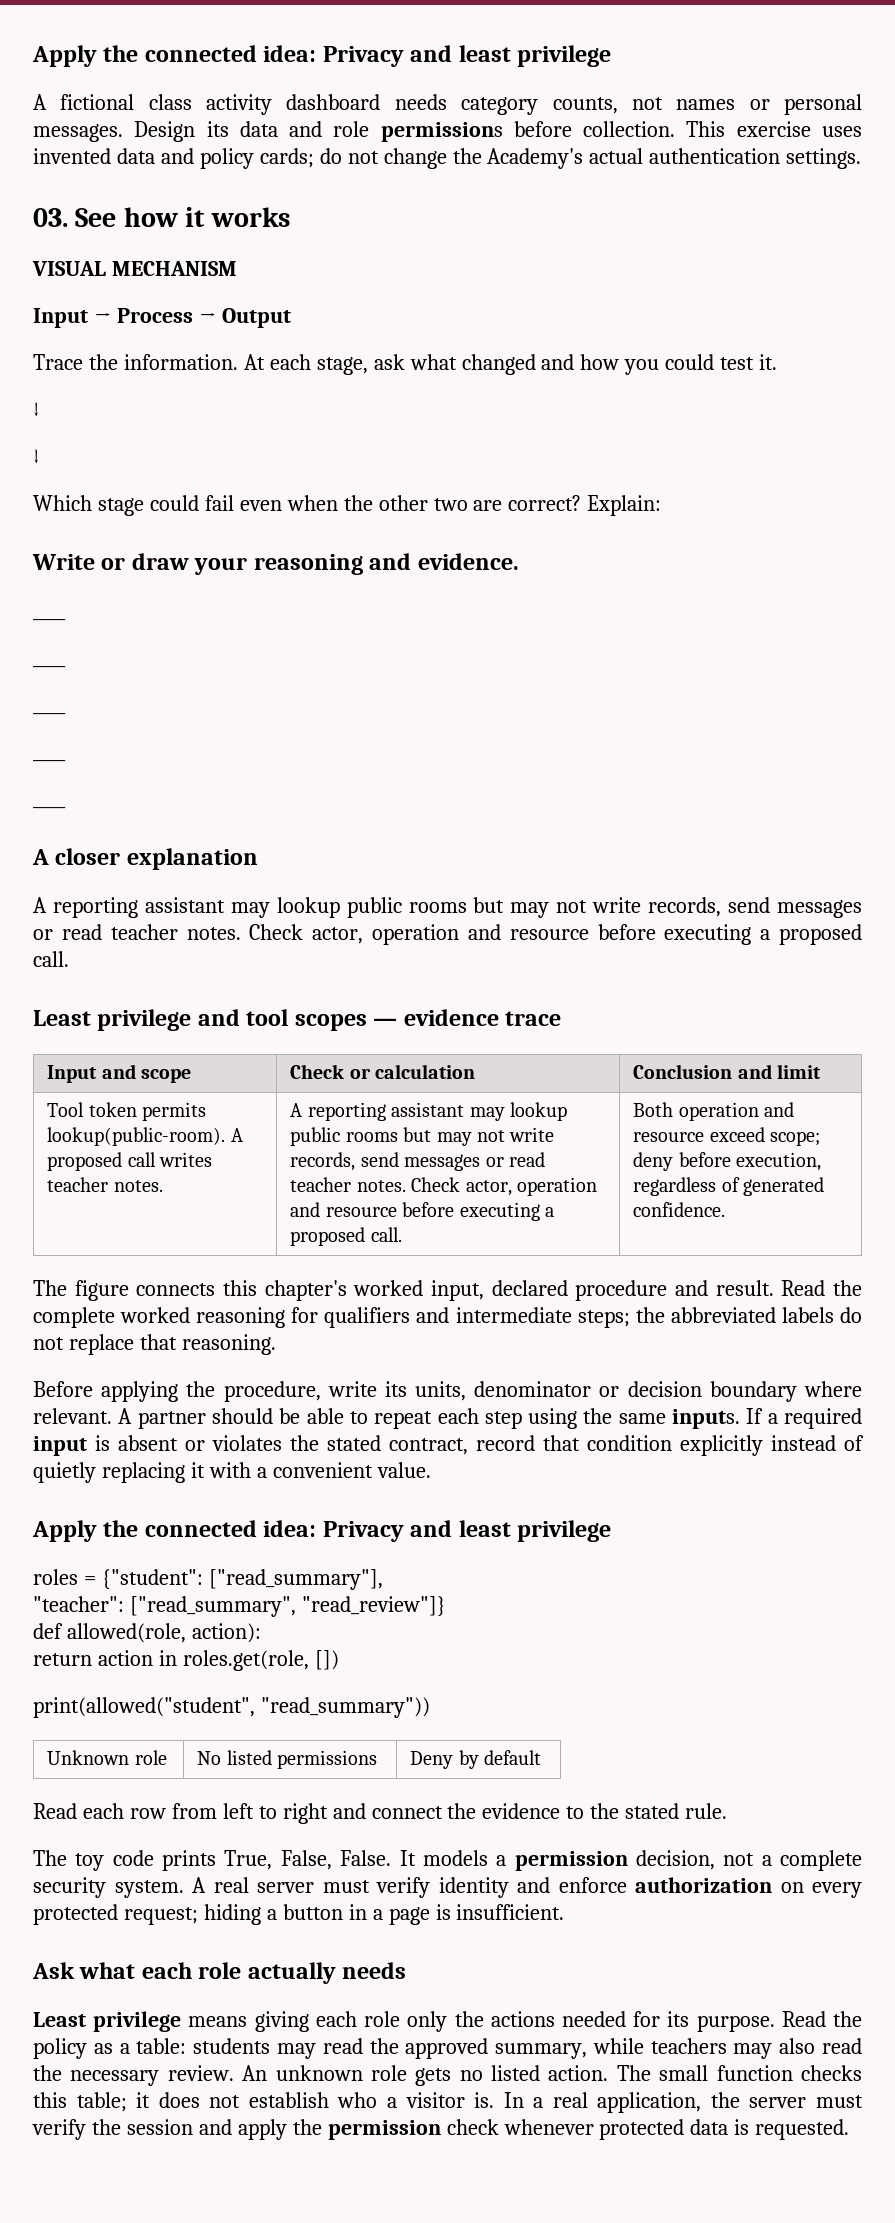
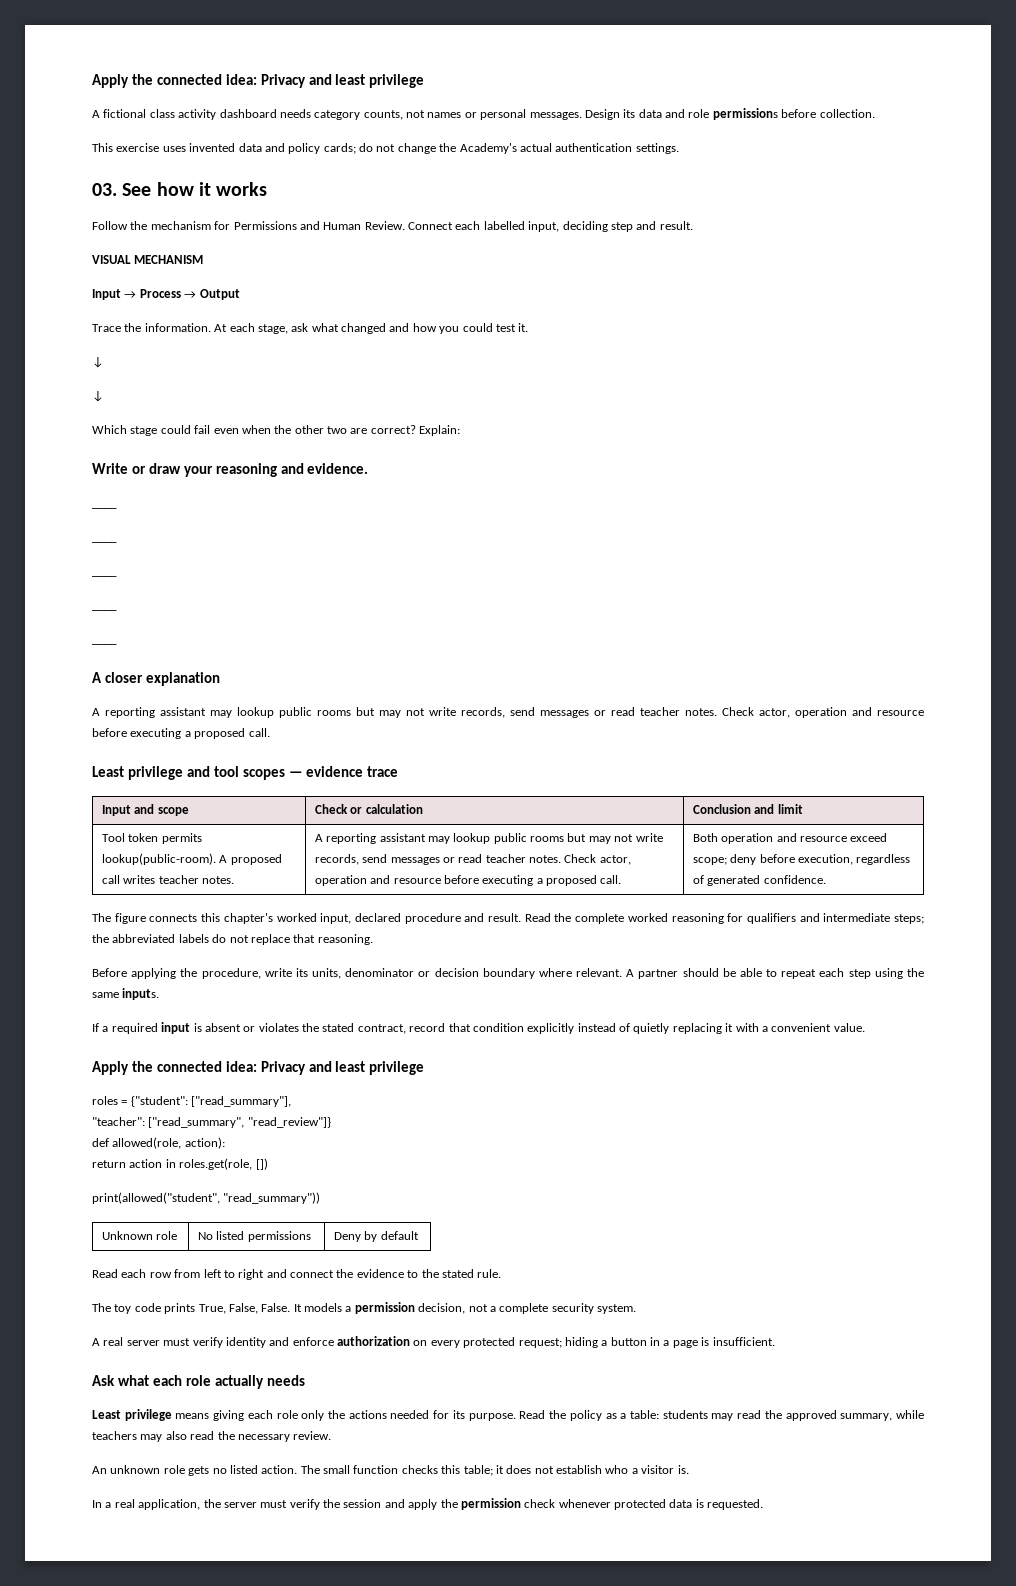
(676, 129) none -> (875, 113) //
(290, 217) none -> [92,221,693,232] // Follow the mechanism for Permissions and Human Review. Connect each labelled input, deciding step and result.
(741, 1419) none -> (160, 994) //
(184, 1889) none -> (636, 1309) //
(234, 2073) none -> (332, 1435) //
(495, 2100) none -> (689, 1469) //

